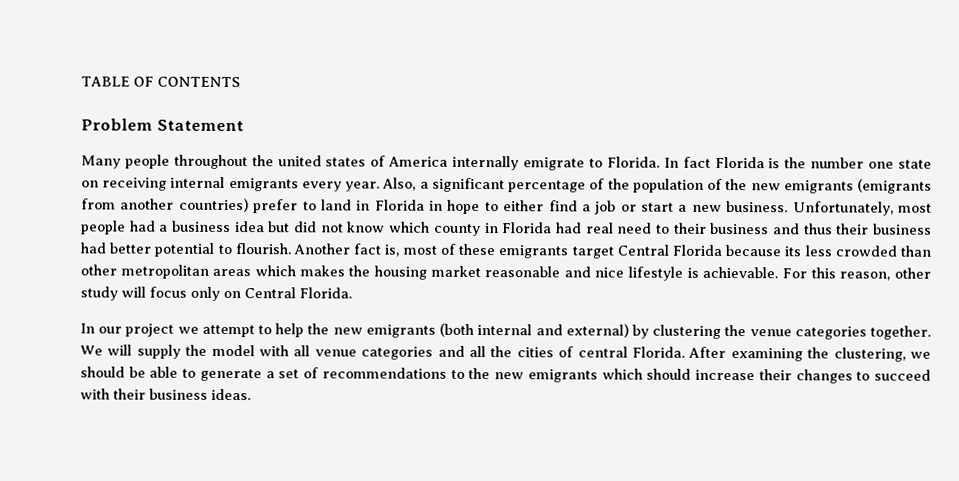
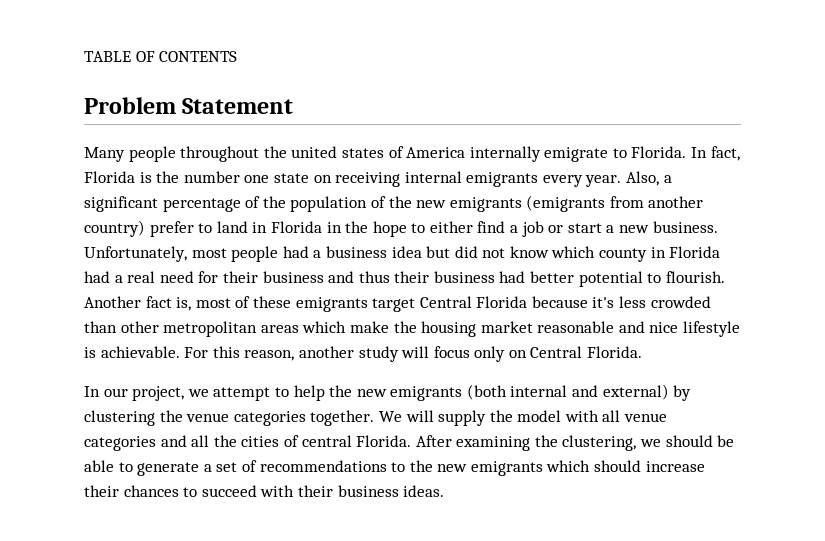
[682,156,711,168] fact -> [710,146,740,161] fact,
[178,197,249,213] countries) -> [84,220,145,237] country)
(444, 205) none -> [345,221,369,233] the
(582, 228) none -> [114,275,123,283] a
[655,224,670,234] to -> [198,271,219,283] for
[784,246,802,257] its -> [592,297,615,308] it's
[299,265,345,277] makes -> [349,321,389,333] make
[893,267,931,279] other -> [298,346,354,358] another
[125,323,175,337] project -> [132,386,185,401] project,
[795,369,853,384] changes -> [123,485,179,497] chances

